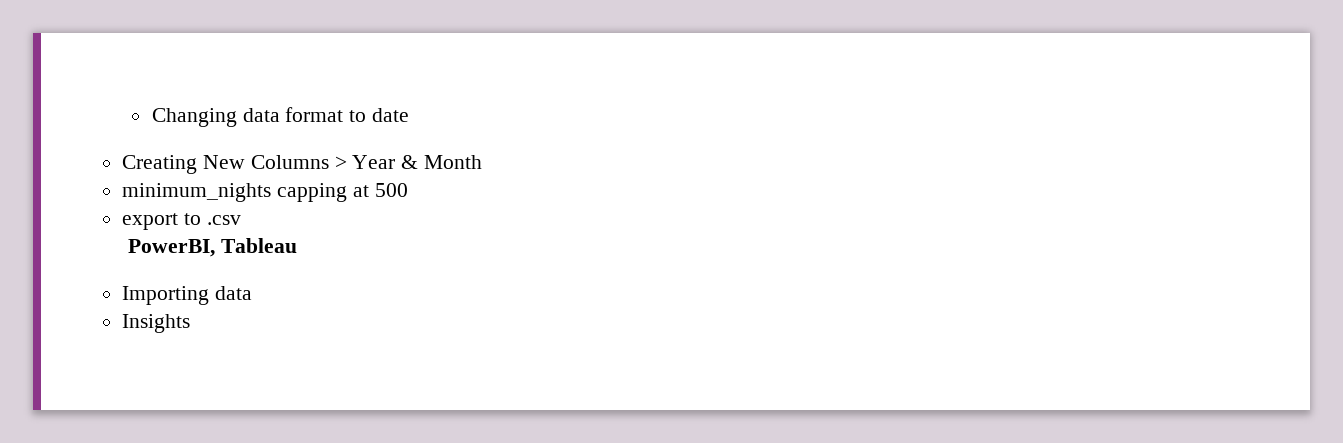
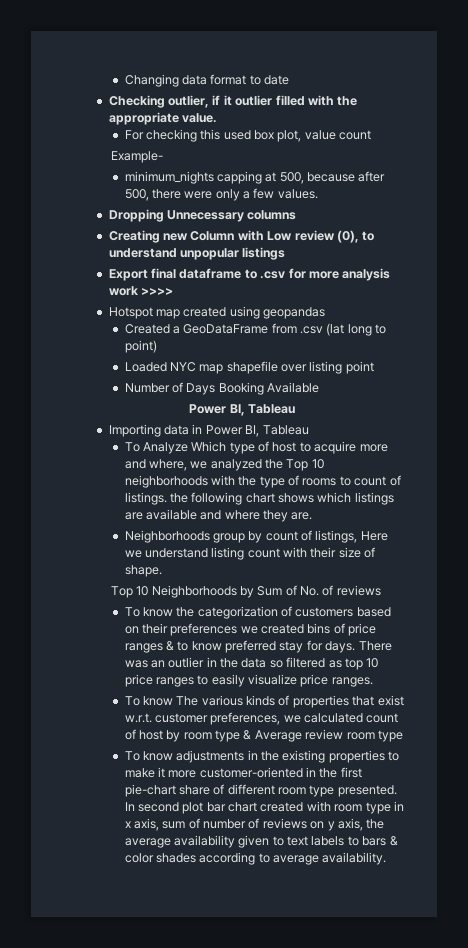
[122,155,483,174] [122,183,408,202] [122,213,241,230] [128,238,297,257] [122,286,253,305] [122,314,191,333] Creating New Columns > Year & Month // minimum_nights capping at 500 // export to .csv // PowerBI, Tableau // Importing data // Insights -> [108,95,358,108] [108,112,218,125] [124,129,372,142] [110,151,163,163] [124,171,386,184] [124,188,318,201] [108,209,297,222] [108,230,375,243] [108,247,286,260] [108,268,391,281] [108,286,174,296] [108,306,326,319] [124,323,387,336] [124,340,157,353] [124,361,374,374] [124,382,320,395] [189,404,295,416] [108,424,309,437] [124,441,388,454] [124,459,324,471] [124,475,401,488] [124,492,394,505] [124,509,313,522] [124,530,388,543] [124,547,376,560] [124,565,162,577] [110,585,381,598] [124,606,391,619] [124,623,377,636] [124,640,392,653] [124,657,379,670] [124,674,373,687] [124,695,404,708] [124,712,399,725] [124,729,403,742] [124,750,400,763] [124,767,362,778] [124,784,397,797] [124,801,404,814] [124,818,385,831] [124,835,398,848] [124,852,387,865] Checking outlier, if it outlier filled with the appropriate value. // For checking this used box plot, value count // Example- // minimum_nights capping at 500, because after 500, there were only a few values. // Dropping Unnecessary columns // Creating new Column with Low review (0), to understand unpopular listings // Export final dataframe to .csv for more analysis work >>>> // Hotspot map created using geopandas // Created a GeoDataFrame from .csv (lat long to point) // Loaded NYC map shapefile over listing point // Number of Days Booking Available // Power BI, Tableau // Importing data in Power BI, Tableau // To Analyze Which type of host to acquire more and where, we analyzed the Top 10 neighborhoods with the type of rooms to count of listings. the following chart shows which listings are available and where they are. // Neighborhoods group by count of listings, Here we understand listing count with their size of shape. // Top 10 Neighborhoods by Sum of No. of reviews // To know the categorization of customers based on their preferences we created bins of price ranges & to know preferred stay for days. There was an outlier in the data so filtered as top 10 price ranges to easily visualize price ranges. // To know The various kinds of properties that exist w.r.t. customer preferences, we calculated count of host by room type & Average review room type // To know adjustments in the existing properties to make it more customer-oriented in the first pie-chart share of different room type presented. In second plot bar chart created with room type in x axis, sum of number of reviews on y axis, the average availability given to text labels to bars & color shades according to average availability.

